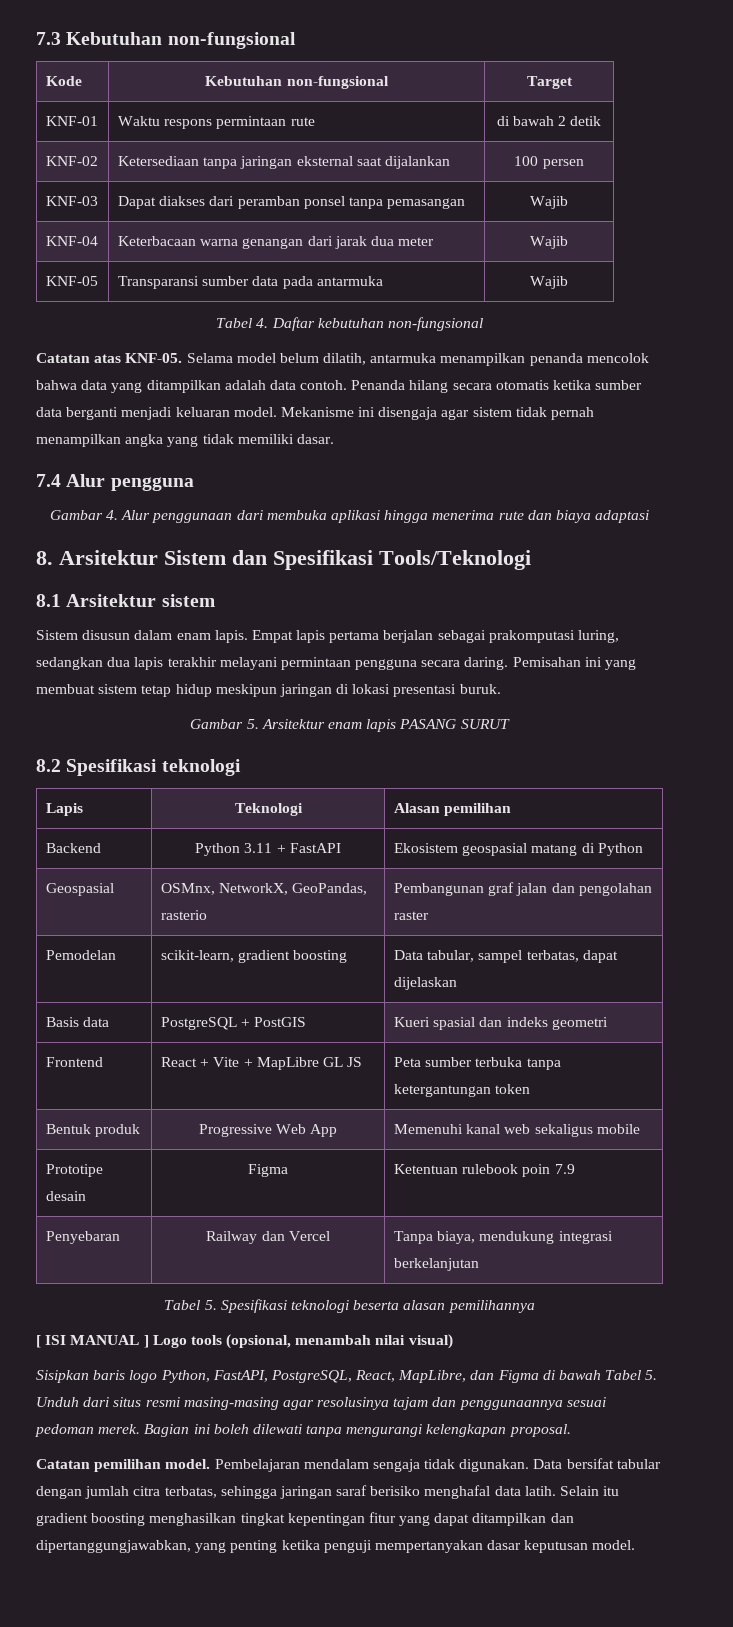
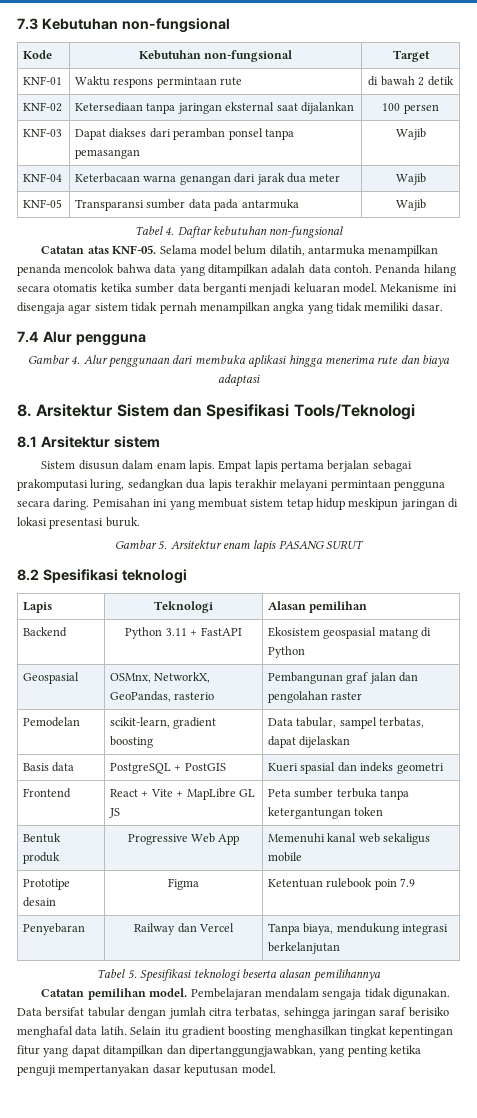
[36,1334,453,1349] [36,1370,658,1383] [36,1397,606,1410] [35,1424,571,1437] // [ ISI MANUAL ] Logo tools (opsional, menambah nilai visual) // Sisipkan baris logo Python, FastAPI, PostgreSQL, React, MapLibre, dan Figma di bawah Tabel 5. Unduh dari situs resmi masing-masing agar resolusinya tajam dan penggunaannya sesuai pedoman merek. Bagian ini boleh dilewati tanpa mengurangi kelengkapan proposal. -> (381, 975) none

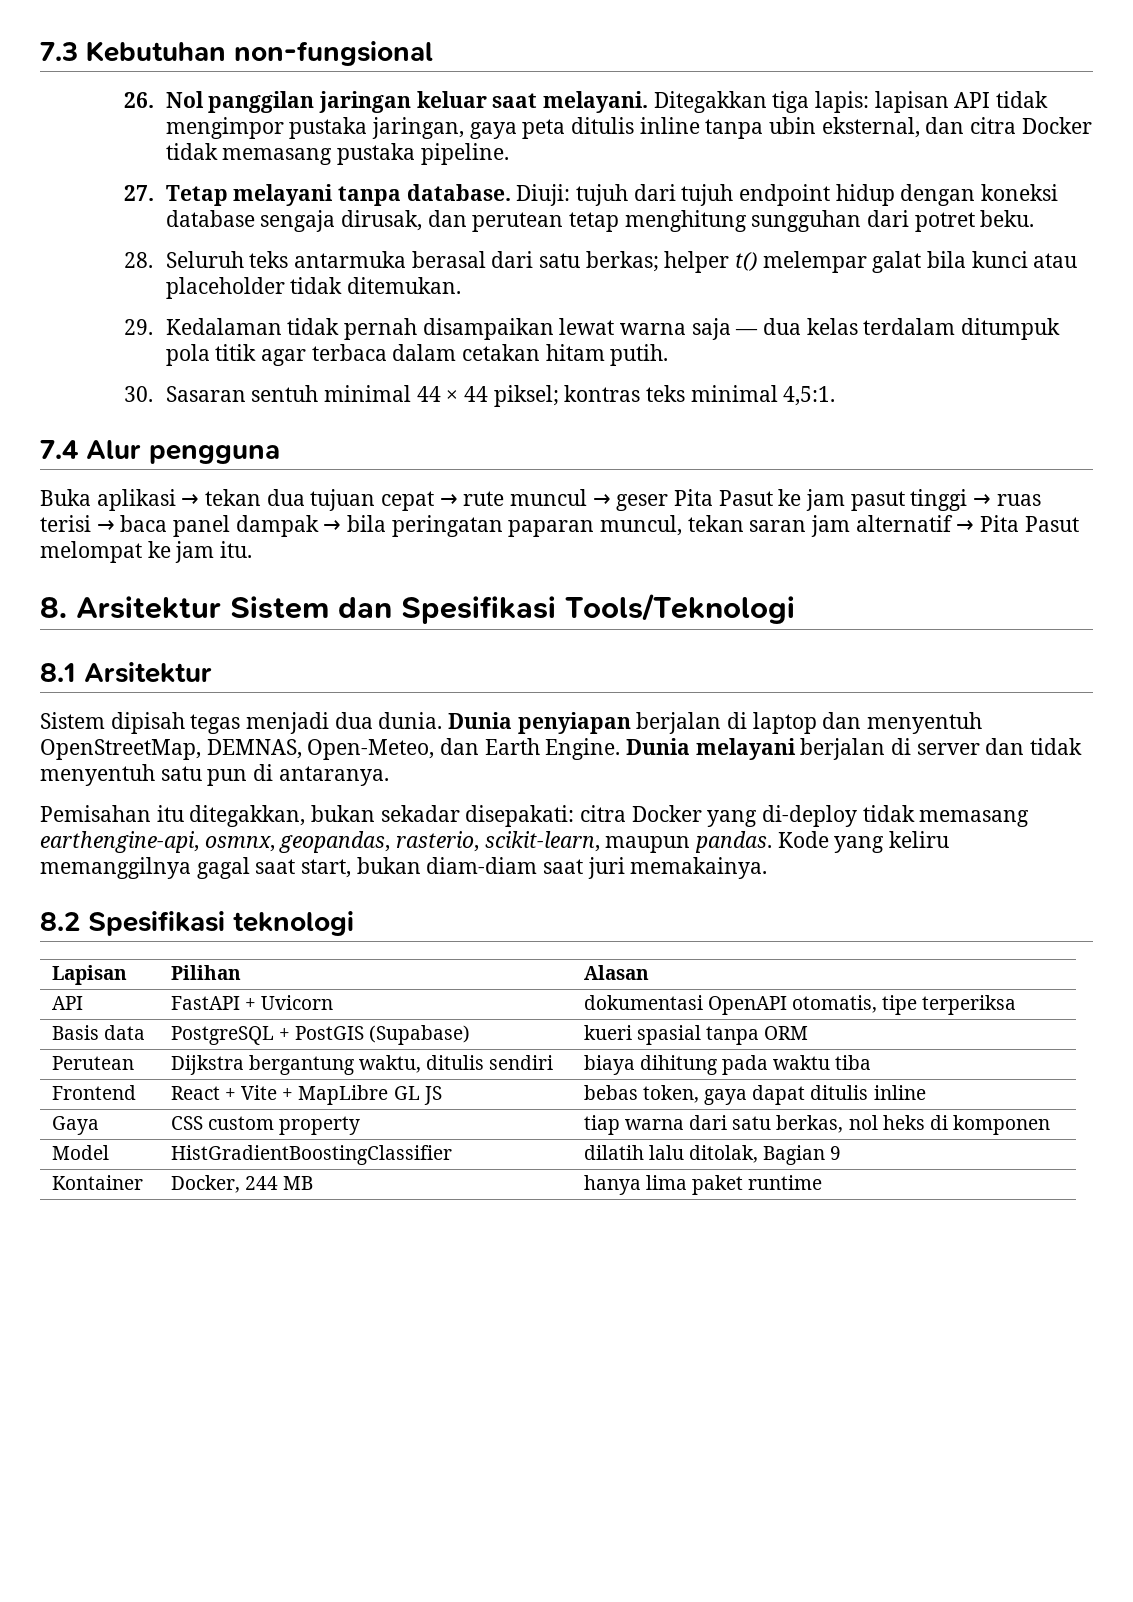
[23,50,53,59] [138,50,293,62] [392,50,430,62] [23,76,63,85] [75,76,243,88] [368,76,454,86] [23,102,63,112] [75,102,354,114] [382,103,439,114] [23,128,63,137] [75,128,294,140] [75,149,141,159] [395,128,426,140] [23,173,63,182] [75,173,341,185] [395,173,426,185] [23,199,63,208] [75,199,299,211] [395,199,426,211] [134,226,344,238] [41,245,439,257] [17,264,456,276] [17,283,457,295] [17,302,443,314] [17,331,146,346] [27,355,451,368] [218,374,260,387] // Kode | Kebutuhan non-fungsional | Target // KNF-01 | Waktu respons permintaan rute | di bawah 2 detik // KNF-02 | Ketersediaan tanpa jaringan eksternal saat dijalankan | 100 persen // KNF-03 | Dapat diakses dari peramban ponsel tanpa pemasangan | Wajib // KNF-04 | Keterbacaan warna genangan dari jarak dua meter | Wajib // KNF-05 | Transparansi sumber data pada antarmuka | Wajib // Tabel 4. Daftar kebutuhan non-fungsional // Catatan atas KNF-05. Selama model belum dilatih, antarmuka menampilkan penanda mencolok bahwa data yang ditampilkan adalah data contoh. Penanda hilang secara otomatis ketika sumber data berganti menjadi keluaran model. Mekanisme ini disengaja agar sistem tidak pernah menampilkan angka yang tidak memiliki dasar. // 7.4 Alur pengguna // Gambar 4. Alur penggunaan dari membuka aplikasi hingga menerima rute dan biaya adaptasi -> [123,91,1049,113] [165,117,1092,139] [165,143,509,165] [123,184,1059,206] [165,210,1035,232] [123,251,1078,273] [165,277,461,299] [123,318,1061,340] [165,344,669,366] [123,385,836,407] [40,440,280,464] [40,489,1041,511] [40,515,1079,537] [40,541,253,563] // 26. Nol panggilan jaringan keluar saat melayani. Ditegakkan tiga lapis: lapisan API tidak mengimpor pustaka jaringan, gaya peta ditulis inline tanpa ubin eksternal, dan citra Docker tidak memasang pustaka pipeline. // 27. Tetap melayani tanpa database. Diuji: tujuh dari tujuh endpoint hidup dengan koneksi database sengaja dirusak, dan perutean tetap menghitung sungguhan dari potret beku. // 28. Seluruh teks antarmuka berasal dari satu berkas; helper t() melempar galat bila kunci atau placeholder tidak ditemukan. // 29. Kedalaman tidak pernah disampaikan lewat warna saja — dua kelas terdalam ditumpuk pola titik agar terbaca dalam cetakan hitam putih. // 30. Sasaran sentuh minimal 44 × 44 piksel; kontras teks minimal 4,5:1. // 7.4 Alur pengguna // Buka aplikasi → tekan dua tujuan cepat → rute muncul → geser Pita Pasut ke jam pasut tinggi → ruas terisi → baca panel dampak → bila peringatan paparan muncul, tekan saran jam alternatif → Pita Pasut melompat ke jam itu.
[113,436,160,448] [41,460,412,472] [17,479,445,491] [17,498,459,510] [17,517,140,529] [114,540,365,553] sistem // Sistem disusun dalam enam lapis. Empat lapis pertama berjalan sebagai prakomputasi luring, sedangkan dua lapis terakhir melayani permintaan pengguna secara daring. Pemisahan ini yang membuat sistem tetap hidup meskipun jaringan di lokasi presentasi buruk. // Gambar 5. Arsitektur enam lapis PASANG SURUT -> [40,712,983,734] [40,738,1083,760] [40,764,389,786] [40,805,1030,827] [40,831,950,853] [40,857,768,879] // Sistem dipisah tegas menjadi dua dunia. Dunia penyiapan berjalan di laptop dan menyentuh OpenStreetMap, DEMNAS, Open-Meteo, dan Earth Engine. Dunia melayani berjalan di server dan tidak menyentuh satu pun di antaranya. // Pemisahan itu ditegakkan, bukan sekadar disepakati: citra Docker yang di-deploy tidak memasang earthengine-api, osmnx, geopandas, rasterio, scikit-learn, maupun pandas. Kode yang keliru memanggilnya gagal saat start, bukan diam-diam saat juri memakainya.
[23,602,53,613] [154,601,213,613] Lapis | Teknologi -> [51,965,127,985] [170,965,241,980] Lapisan | Pilihan
[309,601,368,613] [23,627,68,637] [125,627,242,639] [268,627,432,639] [268,646,306,658] [23,672,80,684] [110,672,211,683] [110,691,215,702] [268,672,419,684] [268,691,363,703] [23,717,81,727] [110,717,217,729] [110,736,154,748] [268,717,425,729] [268,736,351,748] pemilihan // Backend | Python 3.11 + FastAPI | Ekosistem geospasial matang di Python // Geospasial | OSMnx, NetworkX, GeoPandas, rasterio | Pembangunan graf jalan dan pengolahan raster // Pemodelan | scikit-learn, gradient boosting | Data tabular, sampel terbatas, dapat dijelaskan -> [51,996,83,1010] [170,995,334,1010] [583,995,1017,1015] // API | FastAPI + Uvicorn | dokumentasi OpenAPI otomatis, tipe terperiksa
[268,762,444,774] | Kueri spasial dan indeks geometri -> [369,1025,471,1045] [583,1025,809,1045] [51,1056,134,1070] [170,1055,554,1075] [583,1055,872,1075] (Supabase) | kueri spasial tanpa ORM // Perutean | Dijkstra bergantung waktu, ditulis sendiri | biaya dihitung pada waktu tiba
[268,788,410,800] [268,807,384,819] [23,833,62,843] [23,852,61,864] [127,833,240,845] [268,833,431,845] [268,852,303,862] [23,879,71,890] [23,897,57,907] [168,878,199,890] [268,878,416,890] [23,923,86,935] [134,923,234,935] [268,923,449,935] [268,942,341,954] [97,969,381,982] [41,988,451,1000] [17,1007,449,1019] [17,1026,454,1038] [17,1045,421,1057] [17,1064,276,1076] Peta sumber terbuka tanpa ketergantungan token // Bentuk produk | Progressive Web App | Memenuhi kanal web sekaligus mobile // Prototipe desain | Figma | Ketentuan rulebook poin 7.9 // Penyebaran | Railway dan Vercel | Tanpa biaya, mendukung integrasi berkelanjutan // Tabel 5. Spesifikasi teknologi beserta alasan pemilihannya // Catatan pemilihan model. Pembelajaran mendalam sengaja tidak digunakan. Data bersifat tabular dengan jumlah citra terbatas, sehingga jaringan saraf berisiko menghafal data latih. Selain itu gradient boosting menghasilkan tingkat kepentingan fitur yang dapat ditampilkan dan dipertanggungjawabkan, yang penting ketika penguji mempertanyakan dasar keputusan model. -> [583,1085,926,1105] [51,1116,99,1135] [170,1116,361,1135] [583,1115,1050,1135] [51,1145,109,1160] [170,1145,452,1165] [583,1145,842,1165] [51,1175,143,1190] [170,1175,314,1193] [583,1175,823,1195] bebas token, gaya dapat ditulis inline // Gaya | CSS custom property | tiap warna dari satu berkas, nol heks di komponen // Model | HistGradientBoostingClassifier | dilatih lalu ditolak, Bagian 9 // Kontainer | Docker, 244 MB | hanya lima paket runtime

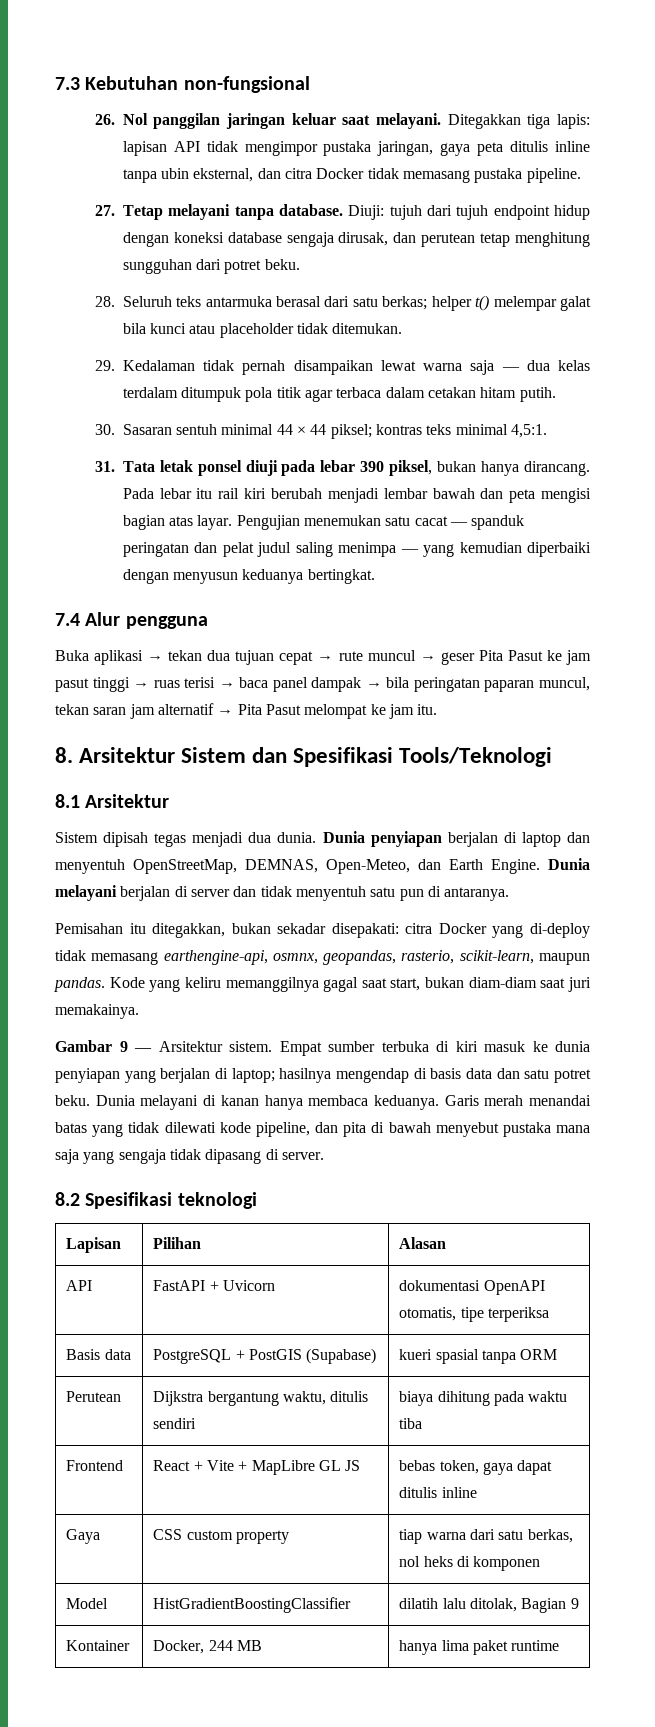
(836, 396) none -> [94,460,590,476] [122,488,591,503] [122,515,525,530] [122,542,591,557] [122,569,375,584] // 31. Tata letak ponsel diuji pada lebar 390 piksel, bukan hanya dirancang. Pada lebar itu rail kiri berubah menjadi lembar bawah dan peta mengisi bagian atas layar. Pengujian menemukan satu cacat — spanduk peringatan dan pelat judul saling menimpa — yang kemudian diperbaiki dengan menyusun keduanya bertingkat.
(768, 868) none -> [55,1040,590,1056] [55,1068,591,1083] [55,1095,591,1110] [55,1122,590,1137] [55,1149,324,1164] // Gambar 9 — Arsitektur sistem. Empat sumber terbuka di kiri masuk ke dunia penyiapan yang berjalan di laptop; hasilnya mengendap di basis data dan satu potret beku. Dunia melayani di kanan hanya membaca keduanya. Garis merah menandai batas yang tidak dilewati kode pipeline, dan pita di bawah menyebut pustaka mana saja yang sengaja tidak dipasang di server.

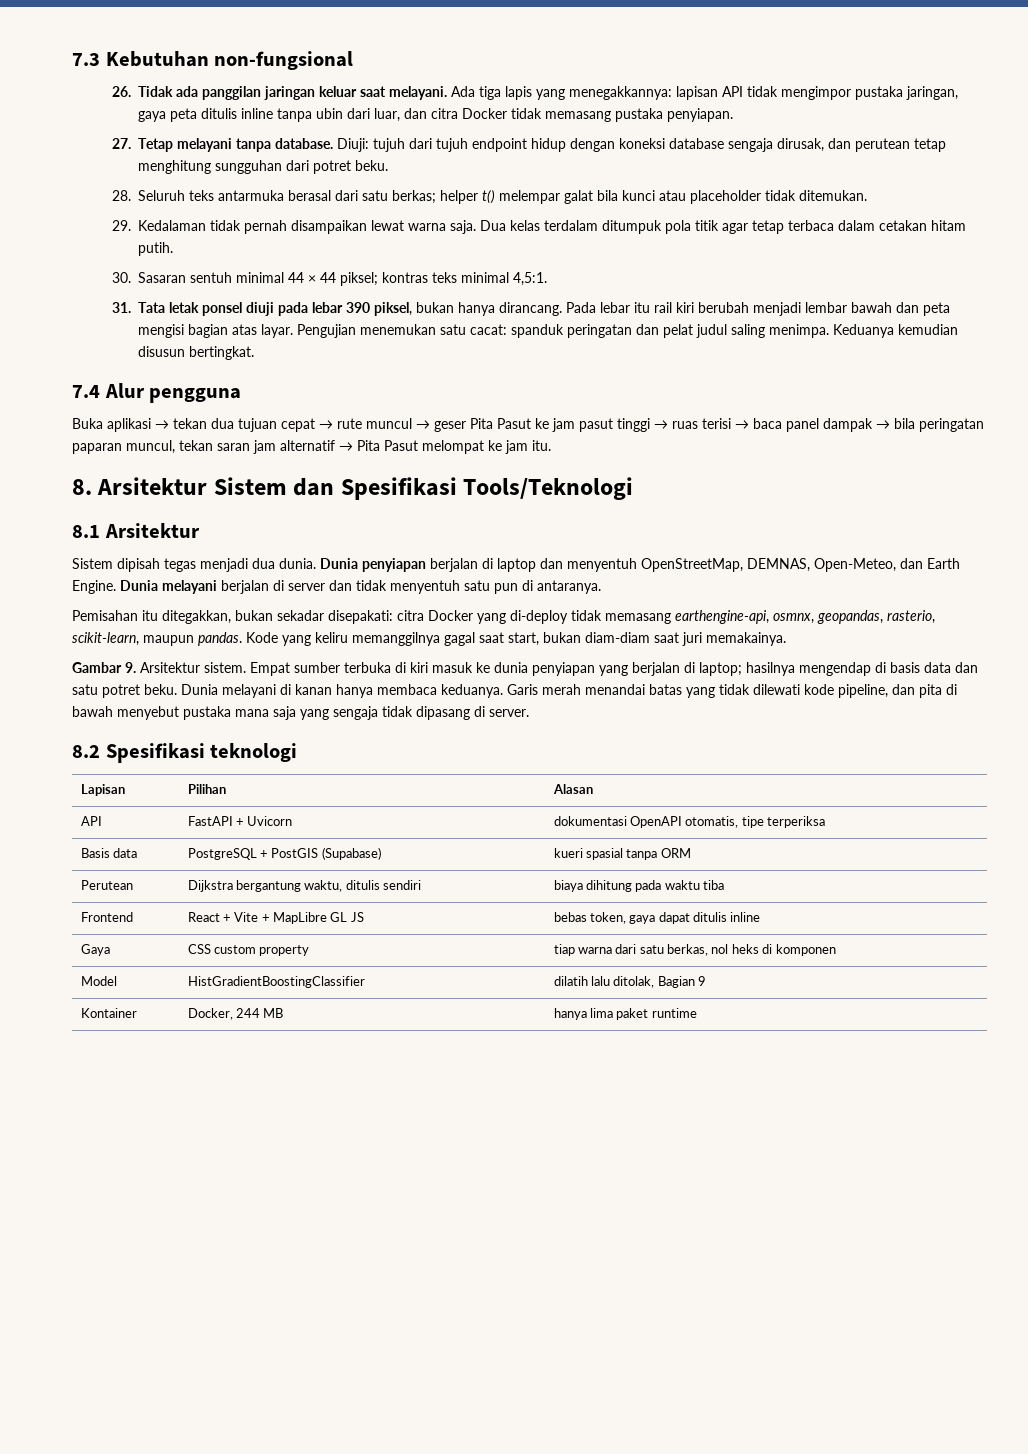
[122,113,148,125] Nol -> [137,86,198,97] Tidak ada
[447,114,590,129] Ditegakkan tiga lapis: -> [450,86,672,100] Ada tiga lapis yang menegakkannya:
[193,168,254,182] eksternal, -> [346,108,400,122] dari luar,
[526,168,581,183] pipeline. -> [666,108,733,122] penyiapan.
[470,360,550,375] saja — dua -> [449,220,506,234] saja. Dua
(334, 395) none -> [751,220,784,234] tetap
[414,516,469,526] cacat — -> [469,324,507,335] cacat:
[338,542,591,557] [122,569,304,584] menimpa — yang kemudian diperbaiki dengan menyusun keduanya -> [768,324,958,338] [137,346,185,357] menimpa. Keduanya kemudian disusun
[119,1041,152,1052] 9 — -> [125,662,136,673] 9.

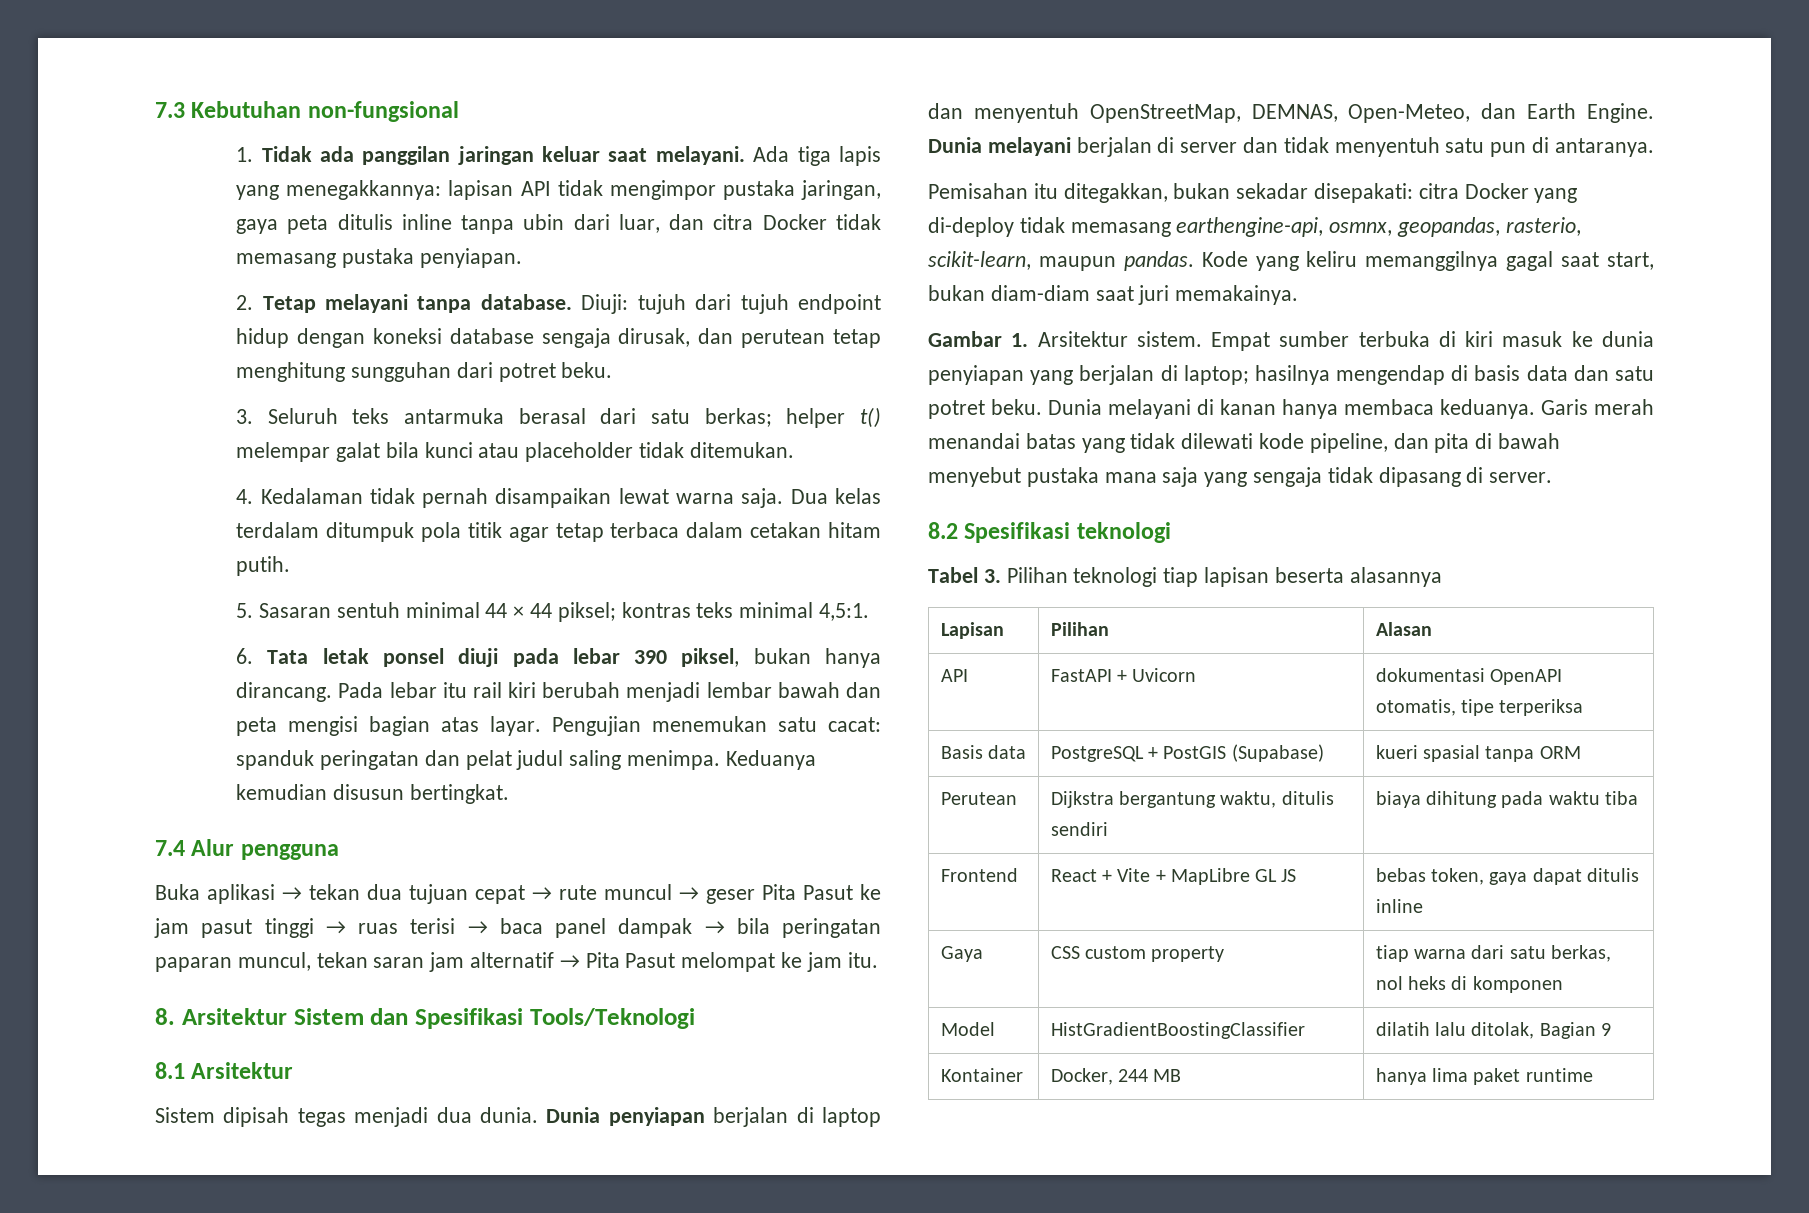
[111,86,131,97] 26. -> [236,147,254,162] 1.
[111,138,131,149] 27. -> [236,295,254,310] 2.
[111,190,131,201] 28. -> [236,409,254,424] 3.
[111,220,131,231] 29. -> [236,489,254,504] 4.
[111,272,131,283] 30. -> [236,603,254,618] 5.
[111,302,131,313] 31. -> [236,648,254,664] 6.
[125,662,136,673] 9. -> [1011,333,1029,347] 1.
(298, 752) none -> [928,567,1442,587] // Tabel 3. Pilihan teknologi tiap lapisan beserta alasannya

